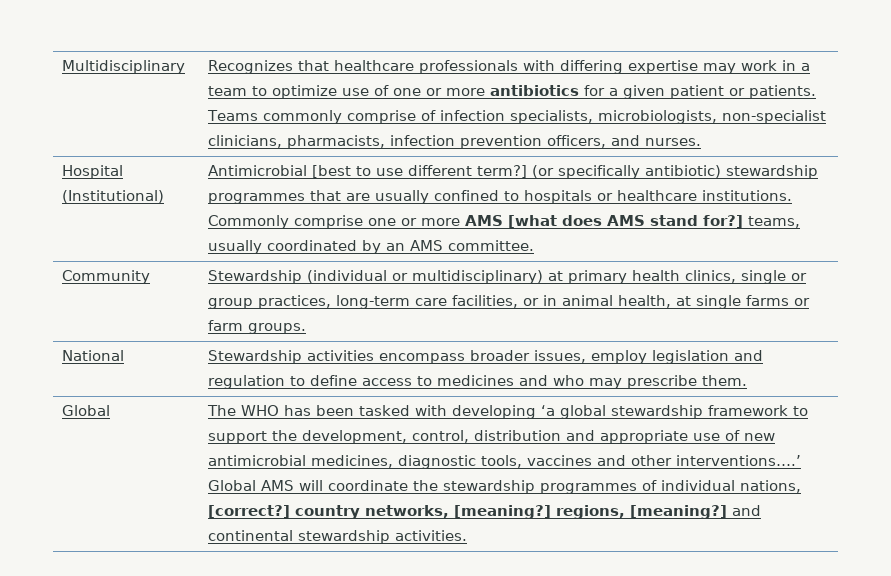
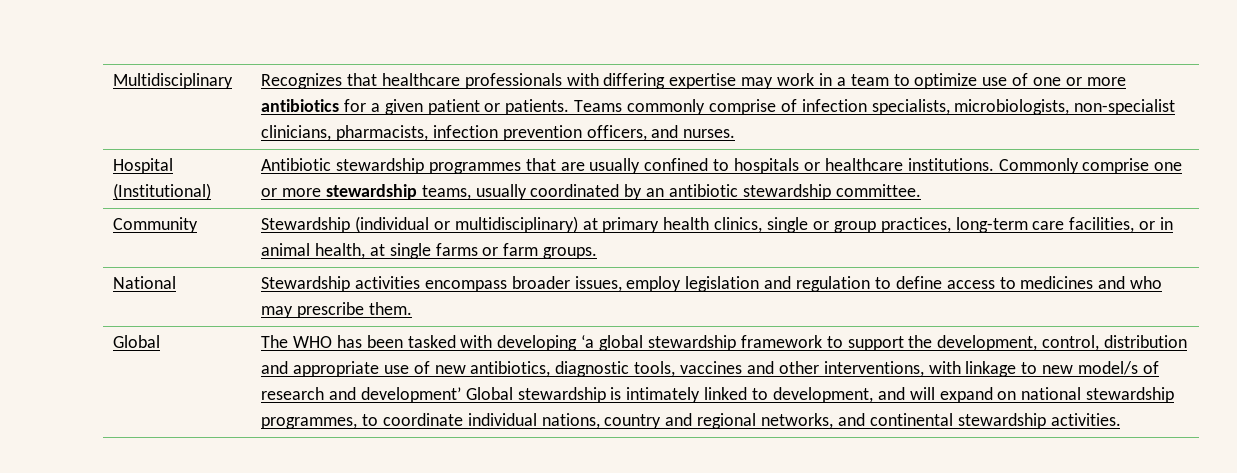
[207,165,721,179] Antimicrobial [best to use different term?] (or specifically antibiotic) -> [261,158,332,171] Antibiotic
[464,215,743,228] AMS [what does AMS stand for?] -> [325,184,417,200] stewardship
[409,240,443,251] AMS -> [669,184,831,200] antibiotic stewardship
[207,455,393,468] antimicrobial medicines, -> [470,361,551,377] antibiotics,
[675,455,801,466] [207,480,801,494] [207,505,727,519] interventions….’ Global AMS will coordinate the stewardship programmes of individual nations, [correct?] country networks, [meaning?] regions, [meaning?] -> [823,361,1159,377] [261,387,1175,403] [261,413,834,429] interventions, with linkage to new model/s of research and development’ Global stewardship is intimately linked to development, and will expand on national stewardship programmes, to coordinate individual nations, country and regional networks,

